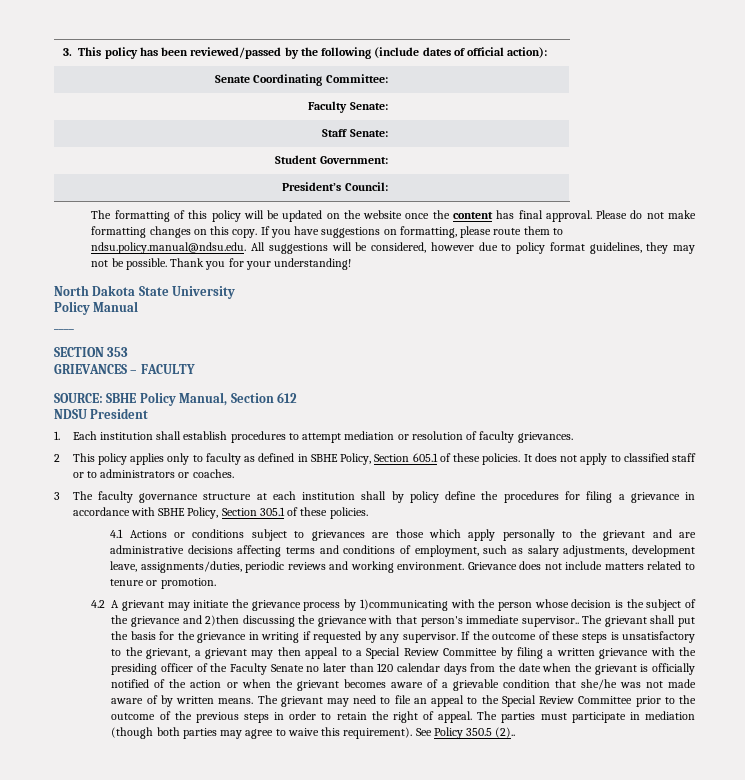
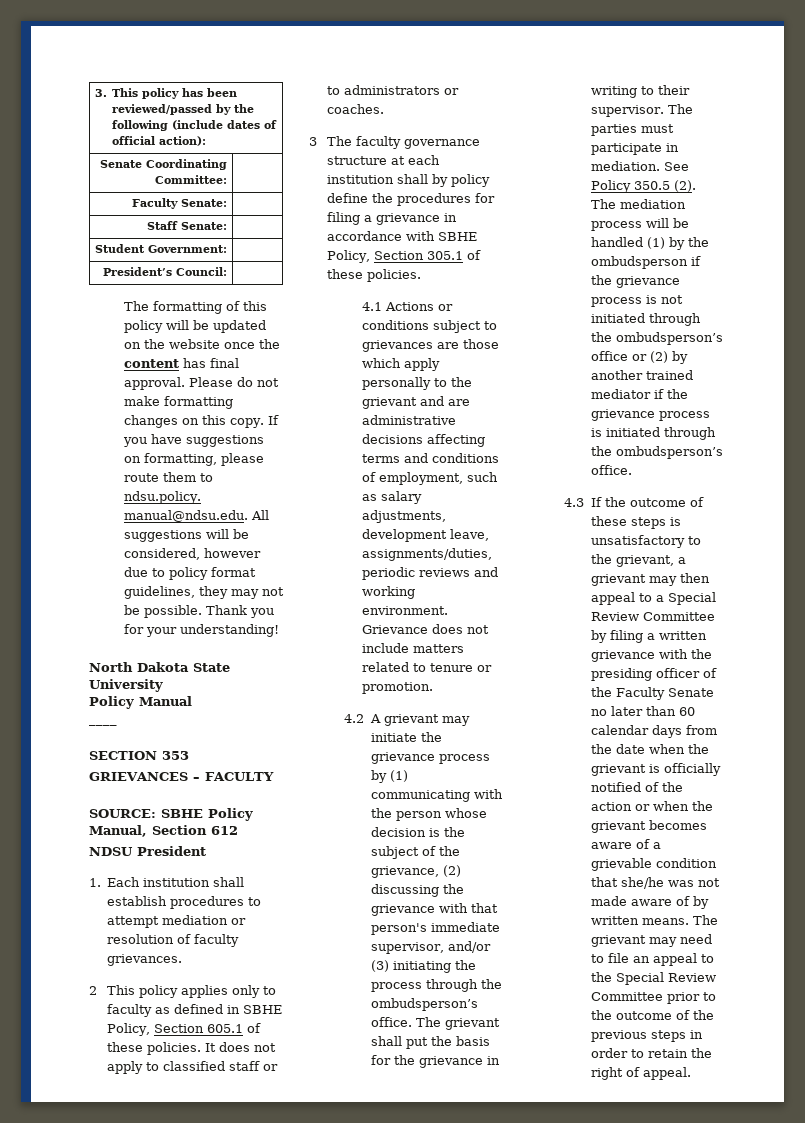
[359,599,448,611] 1)communicating -> [389,770,408,782] [370,790,470,802] (1) communicating
[130,615,240,627] grievance and 2)then -> [370,865,461,878] grievance, (2)
[521,616,579,627] supervisor.. -> [370,941,491,954] [370,960,476,973] [370,979,502,992] [370,998,478,1011] [370,1017,412,1027] supervisor, and/or (3) initiating the process through the ombudsperson’s office.
[302,631,458,643] if requested by any supervisor. -> [640,85,690,95] [590,104,693,117] [590,124,674,136] [590,143,679,155] [590,161,689,171] [590,180,696,193] [590,199,686,209] [590,218,689,231] [590,237,709,250] [590,256,701,269] [590,275,680,288] [590,295,683,307] [590,313,701,326] [590,332,723,345] [590,351,688,364] [590,370,693,380] [590,389,688,399] [590,409,710,421] [590,427,716,440] [590,446,723,459] [590,465,632,475] [564,498,585,507] to their supervisor. The parties must participate in mediation. See Policy 350.5 (2). The mediation process will be handled (1) by the ombudsperson if the grievance process is not initiated through the ombudsperson’s office or (2) by another trained mediator if the grievance process is initiated through the ombudsperson’s office. // 4.3
[377,663,394,672] 120 -> [678,707,695,716] 60
[477,711,695,723] [111,727,516,739] The parties must participate in mediation (though both parties may agree to waive this requirement). See Policy 350.5 (2).. -> (691, 1073) none

